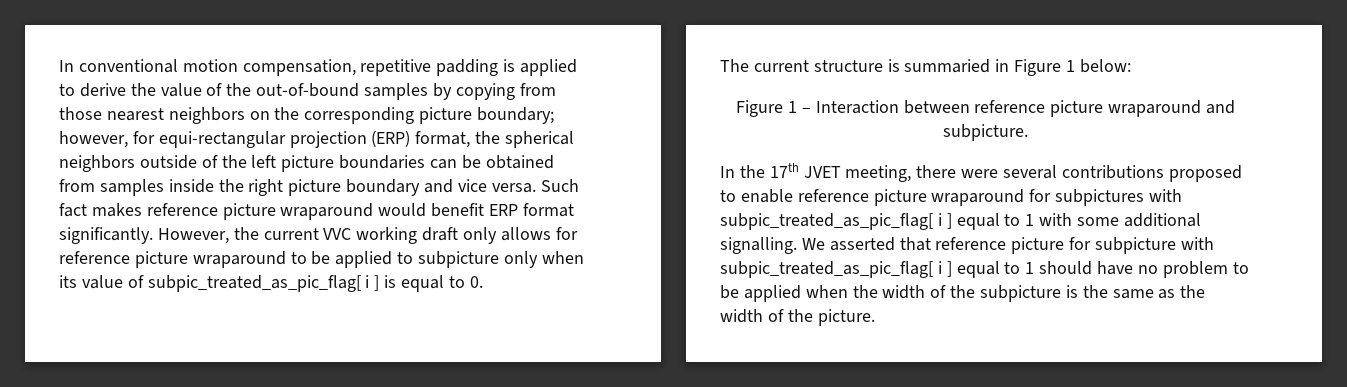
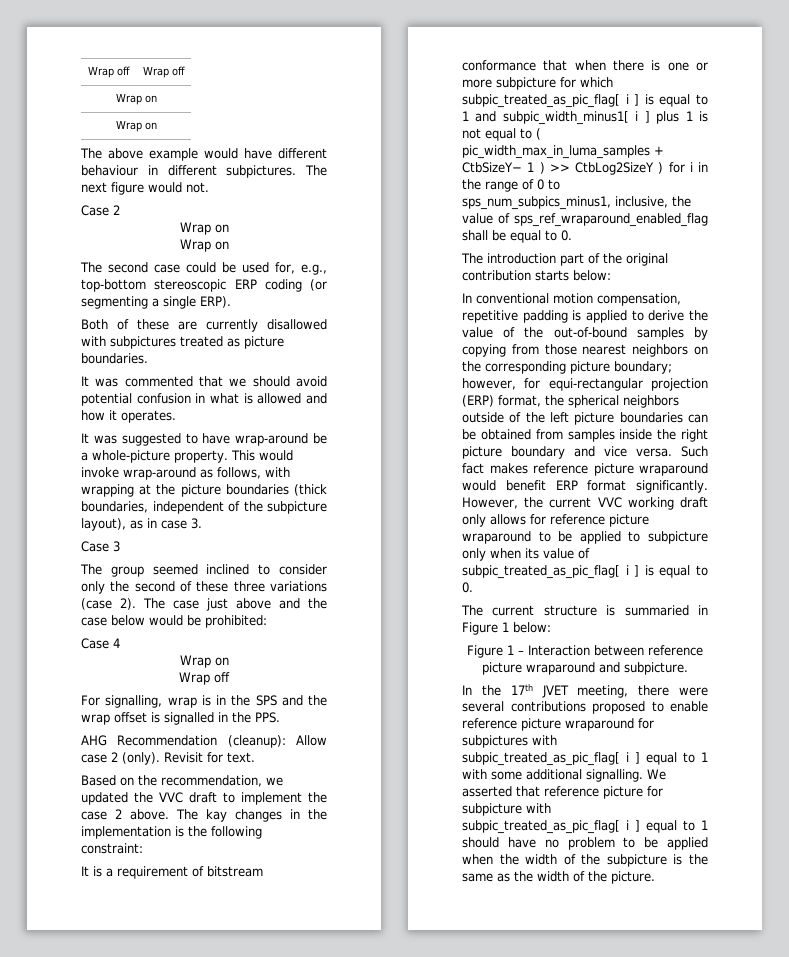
(59, 66) none -> [88,66,130,78] [142,66,185,78] [115,93,157,105] [115,120,157,132] [80,148,327,161] [81,165,327,178] [81,182,209,195] [81,205,120,216] [179,222,229,235] [179,239,229,252] [80,262,327,275] [81,279,327,292] [81,296,231,309] [81,319,327,332] [81,336,284,349] [81,353,148,364] [81,376,327,387] [81,393,327,406] [81,410,176,423] [81,433,327,446] [81,450,293,463] [81,467,290,480] [81,484,327,497] [81,501,327,514] [81,518,202,531] [81,541,120,552] [80,564,327,577] [81,581,327,594] [81,598,327,611] [81,615,267,628] [81,638,120,649] [179,655,229,668] [179,672,230,685] [81,695,327,708] [81,712,280,725] [81,735,327,748] [81,752,255,765] [81,775,283,787] [81,792,327,805] [81,809,327,822] [81,826,262,839] [81,843,143,854] [81,866,263,879] [462,60,708,71] [462,77,613,90] [462,94,708,108] [462,111,708,125] [462,128,541,141] [462,145,664,159] [462,162,708,175] [462,179,560,192] [462,196,691,210] [462,213,708,227] [462,230,572,243] [461,253,668,266] [462,270,611,281] Wrap off | Wrap off // Wrap on // Wrap on // The above example would have different behaviour in different subpictures. The next figure would not. // Case 2 // Wrap on // Wrap on // The second case could be used for, e.g., top-bottom stereoscopic ERP coding (or segmenting a single ERP). // Both of these are currently disallowed with subpictures treated as picture boundaries. // It was commented that we should avoid potential confusion in what is allowed and how it operates. // It was suggested to have wrap-around be a whole-picture property. This would invoke wrap-around as follows, with wrapping at the picture boundaries (thick boundaries, independent of the subpicture layout), as in case 3. // Case 3 // The group seemed inclined to consider only the second of these three variations (case 2). The case just above and the case below would be prohibited: // Case 4 // Wrap on // Wrap off // For signalling, wrap is in the SPS and the wrap offset is signalled in the PPS. // AHG Recommendation (cleanup): Allow case 2 (only). Revisit for text. // Based on the recommendation, we updated the VVC draft to implement the case 2 above. The kay changes in the implementation is the following constraint: // It is a requirement of bitstream conformance that when there is one or more subpicture for which subpic_treated_as_pic_flag[ i ] is equal to 1 and subpic_width_minus1[ i ] plus 1 is not equal to ( pic_width_max_in_luma_samples + CtbSizeY− 1 ) >> CtbLog2SizeY ) for i in the range of 0 to sps_num_subpics_minus1, inclusive, the value of sps_ref_wraparound_enabled_flag shall be equal to 0. // The introduction part of the original contribution starts below: //

